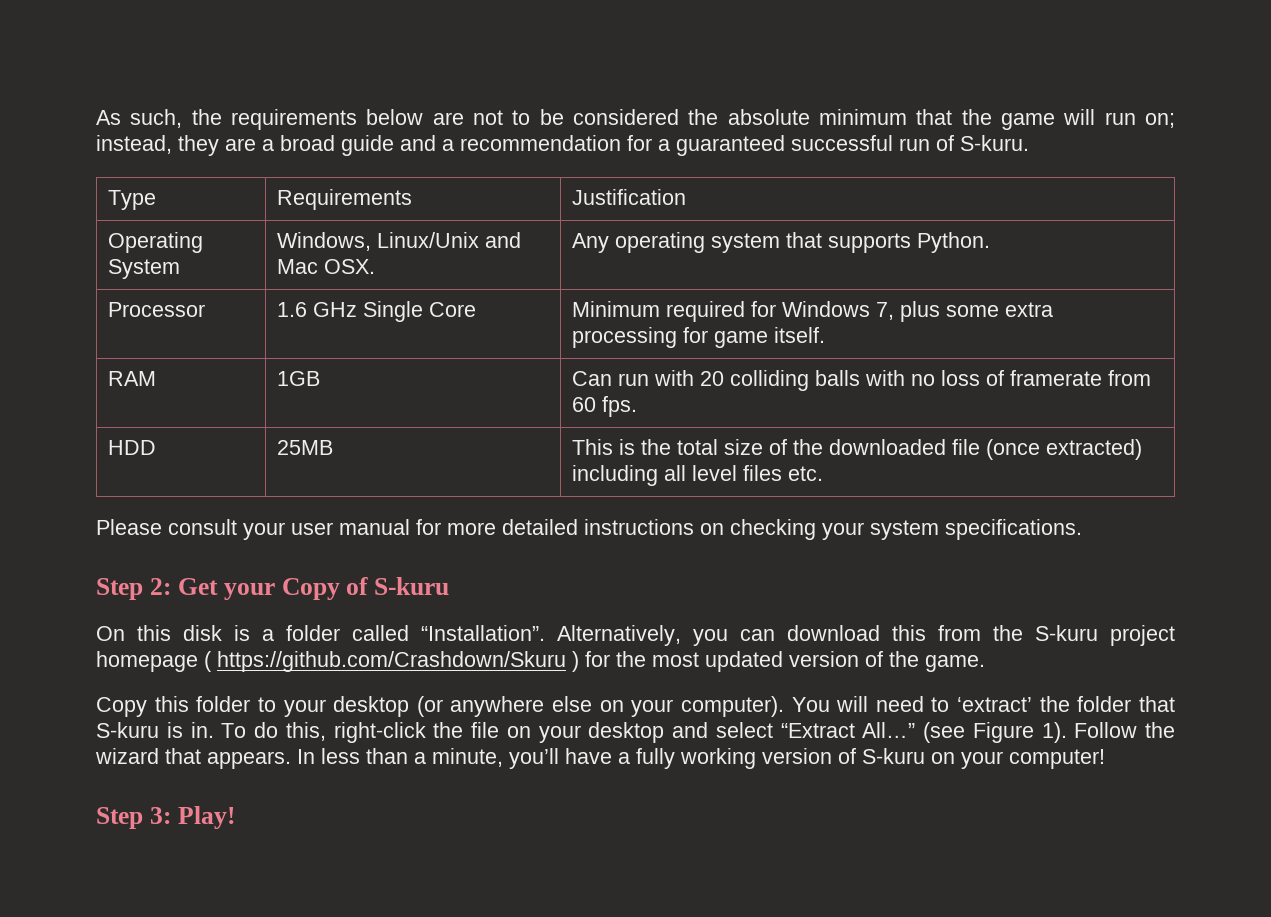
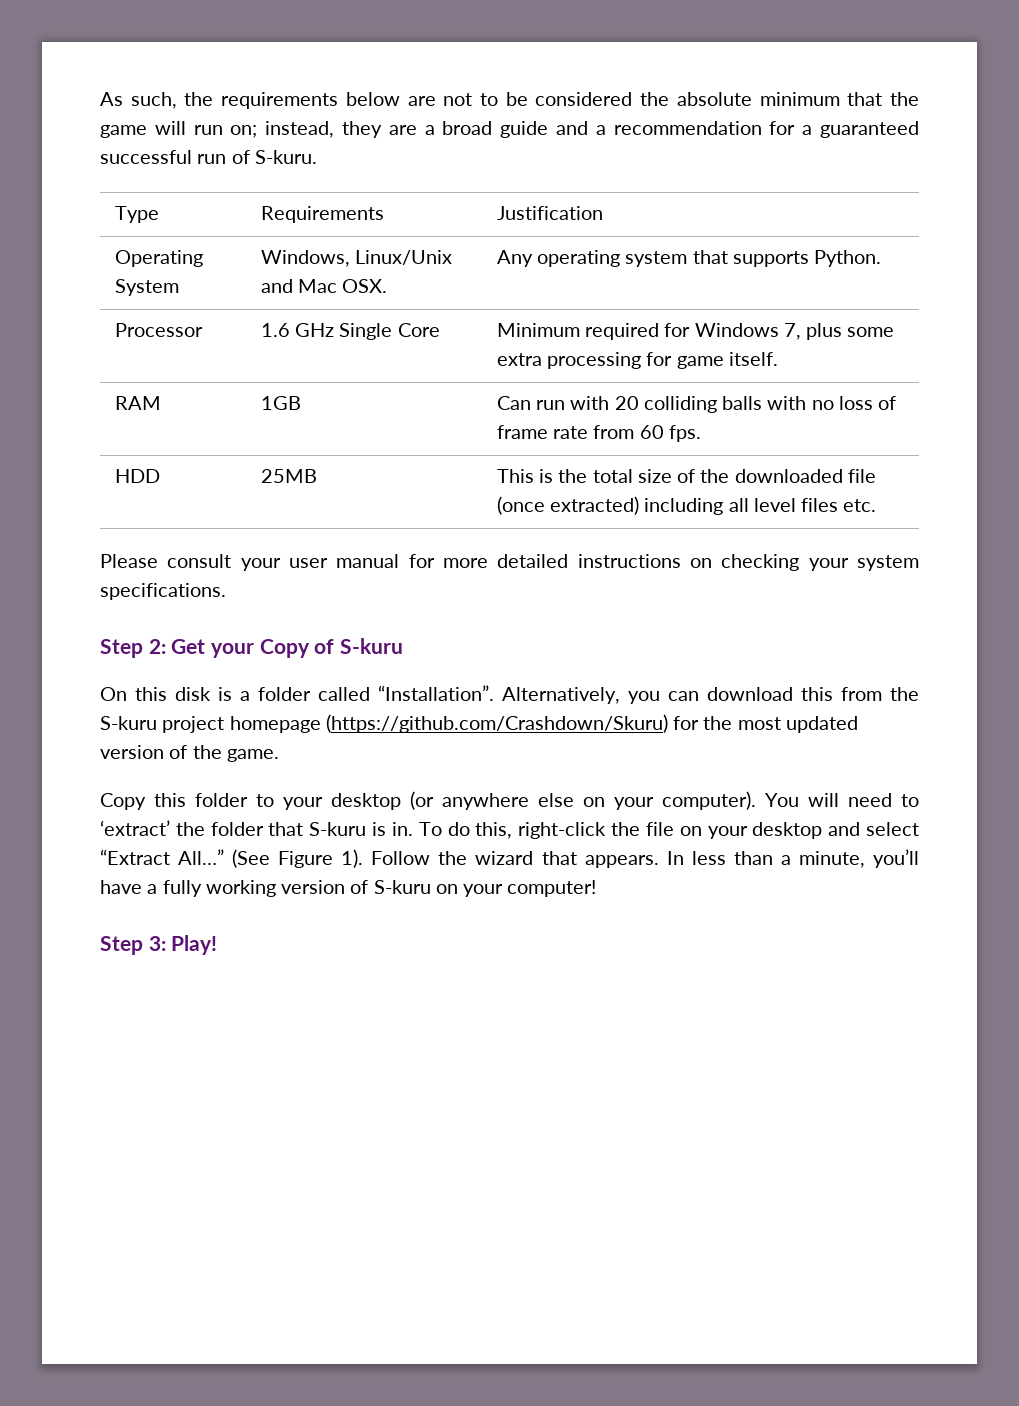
[1009,370,1102,386] framerate -> [496,425,589,439] frame rate
[204,651,579,672] ( https://github.com/Crashdown/Skuru ) -> [325,714,668,733] (https://github.com/Crashdown/Skuru)
[923,722,965,743] (see -> [232,849,271,868] (See

